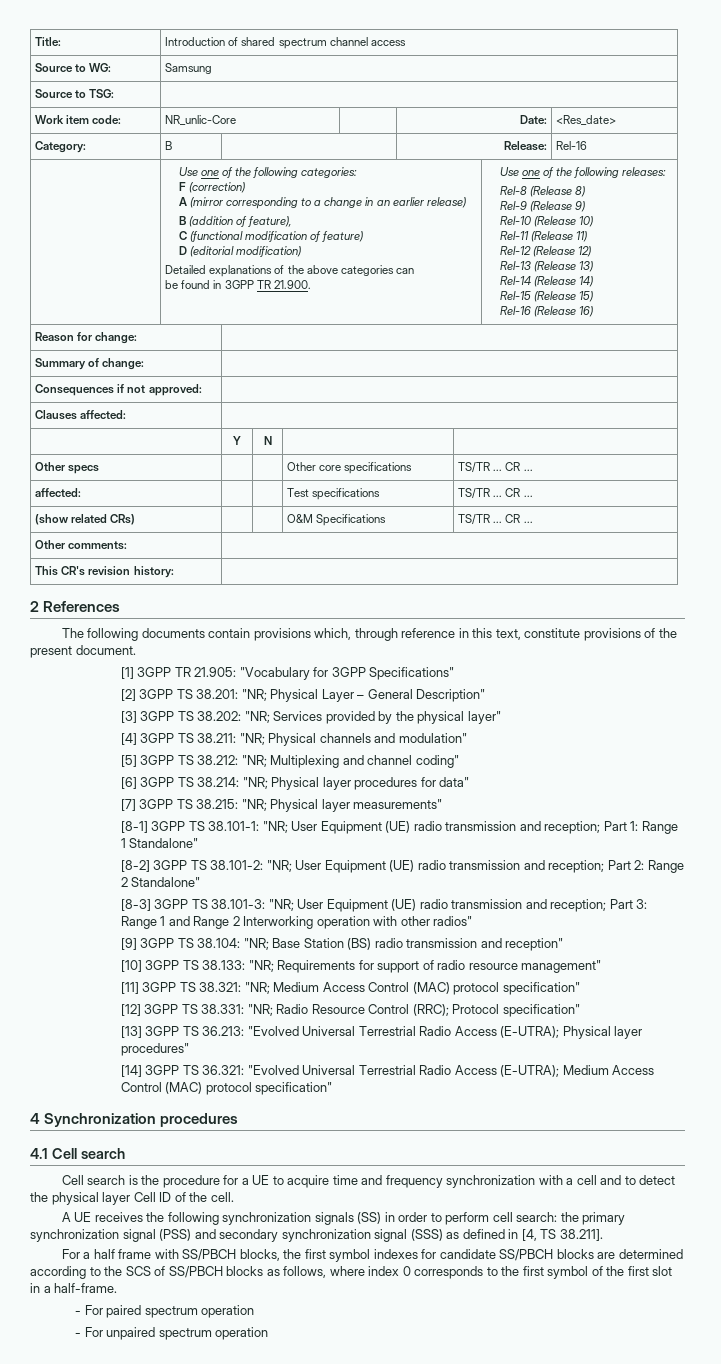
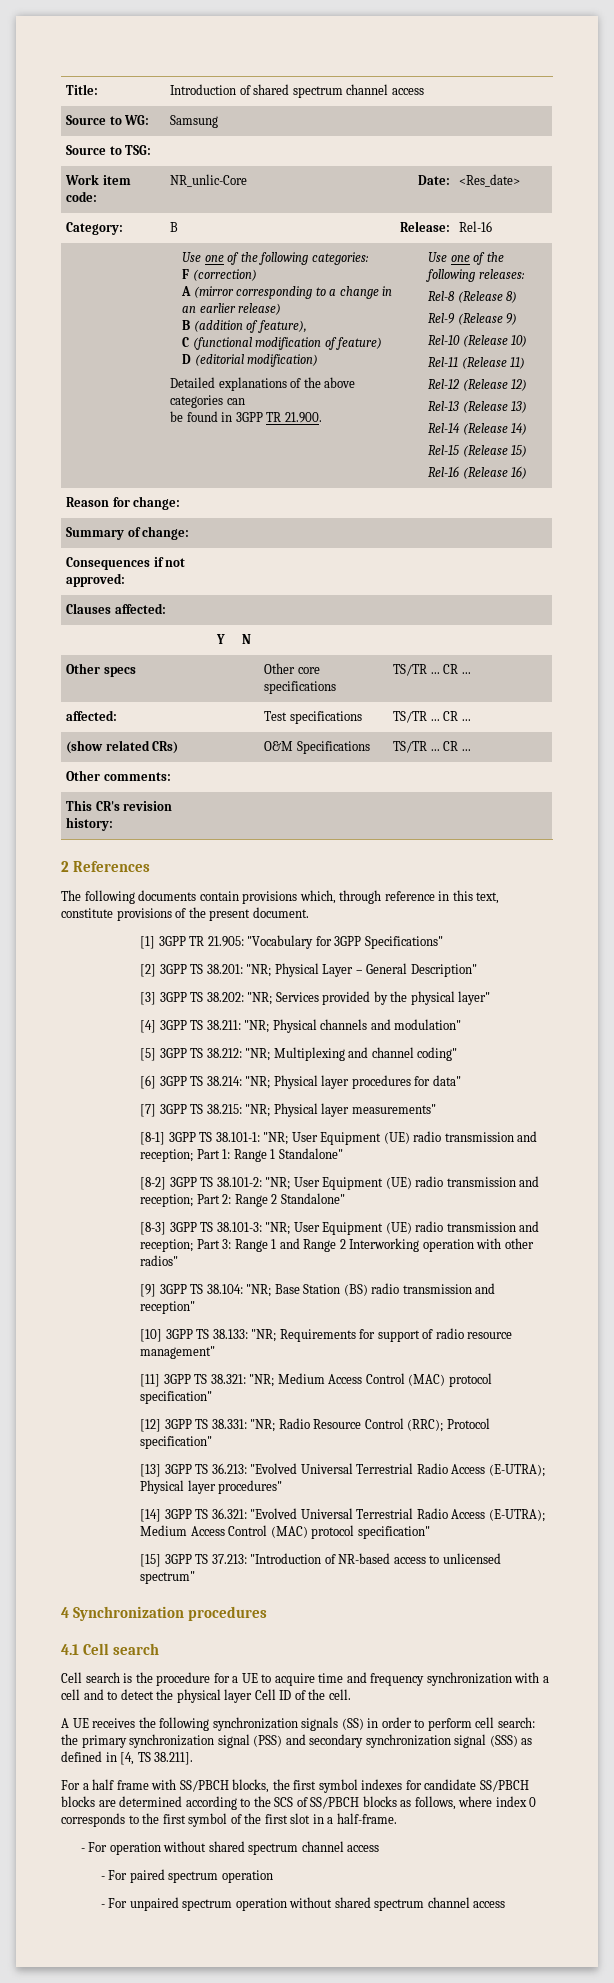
(333, 1088) none -> [140,1553,501,1567] [140,1571,196,1584] // [15] 3GPP TS 37.213: "Introduction of NR-based access to unlicensed spectrum"
(118, 1288) none -> [80,1841,380,1855] // - For operation without shared spectrum channel access
(269, 1333) none -> [289,1897,506,1911] without shared spectrum channel access

